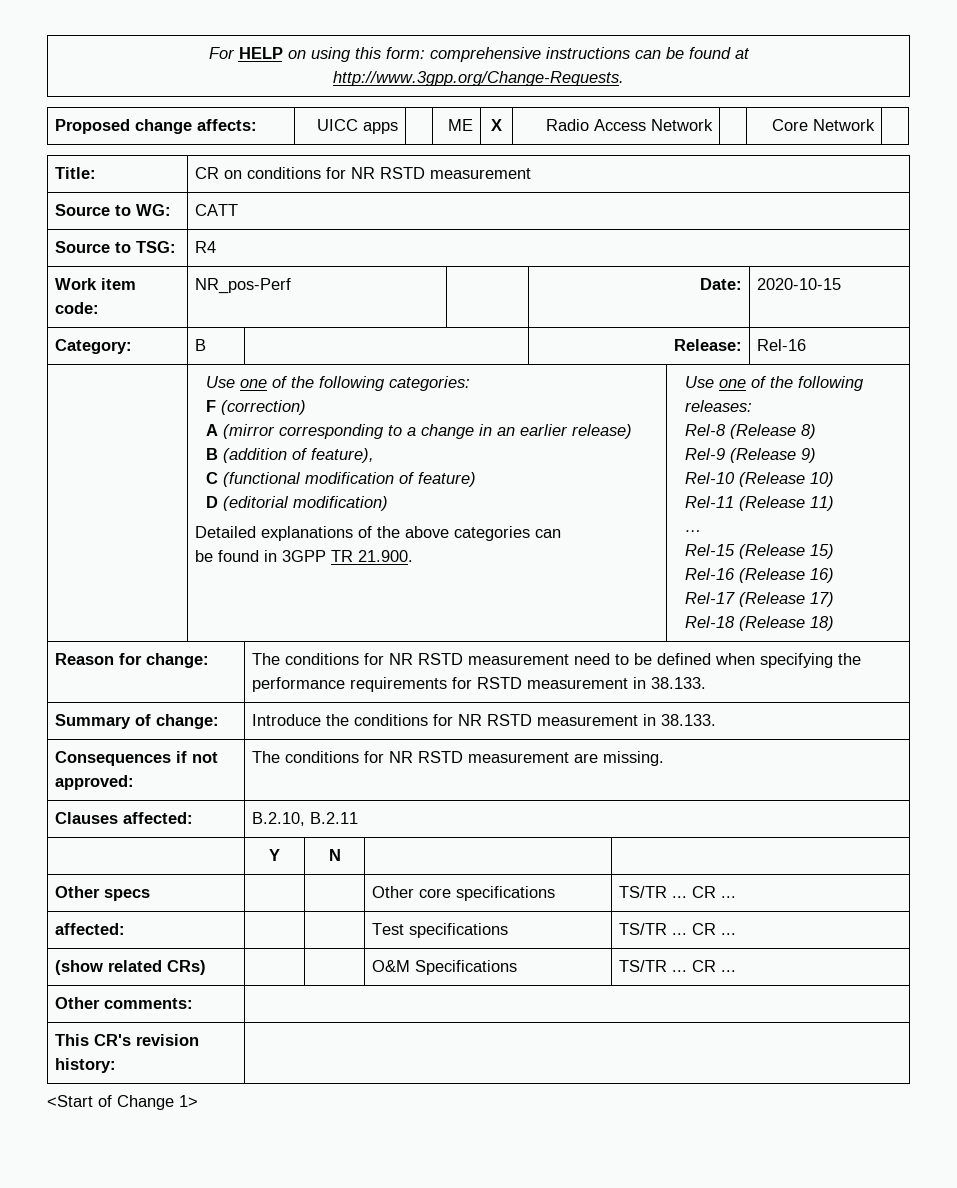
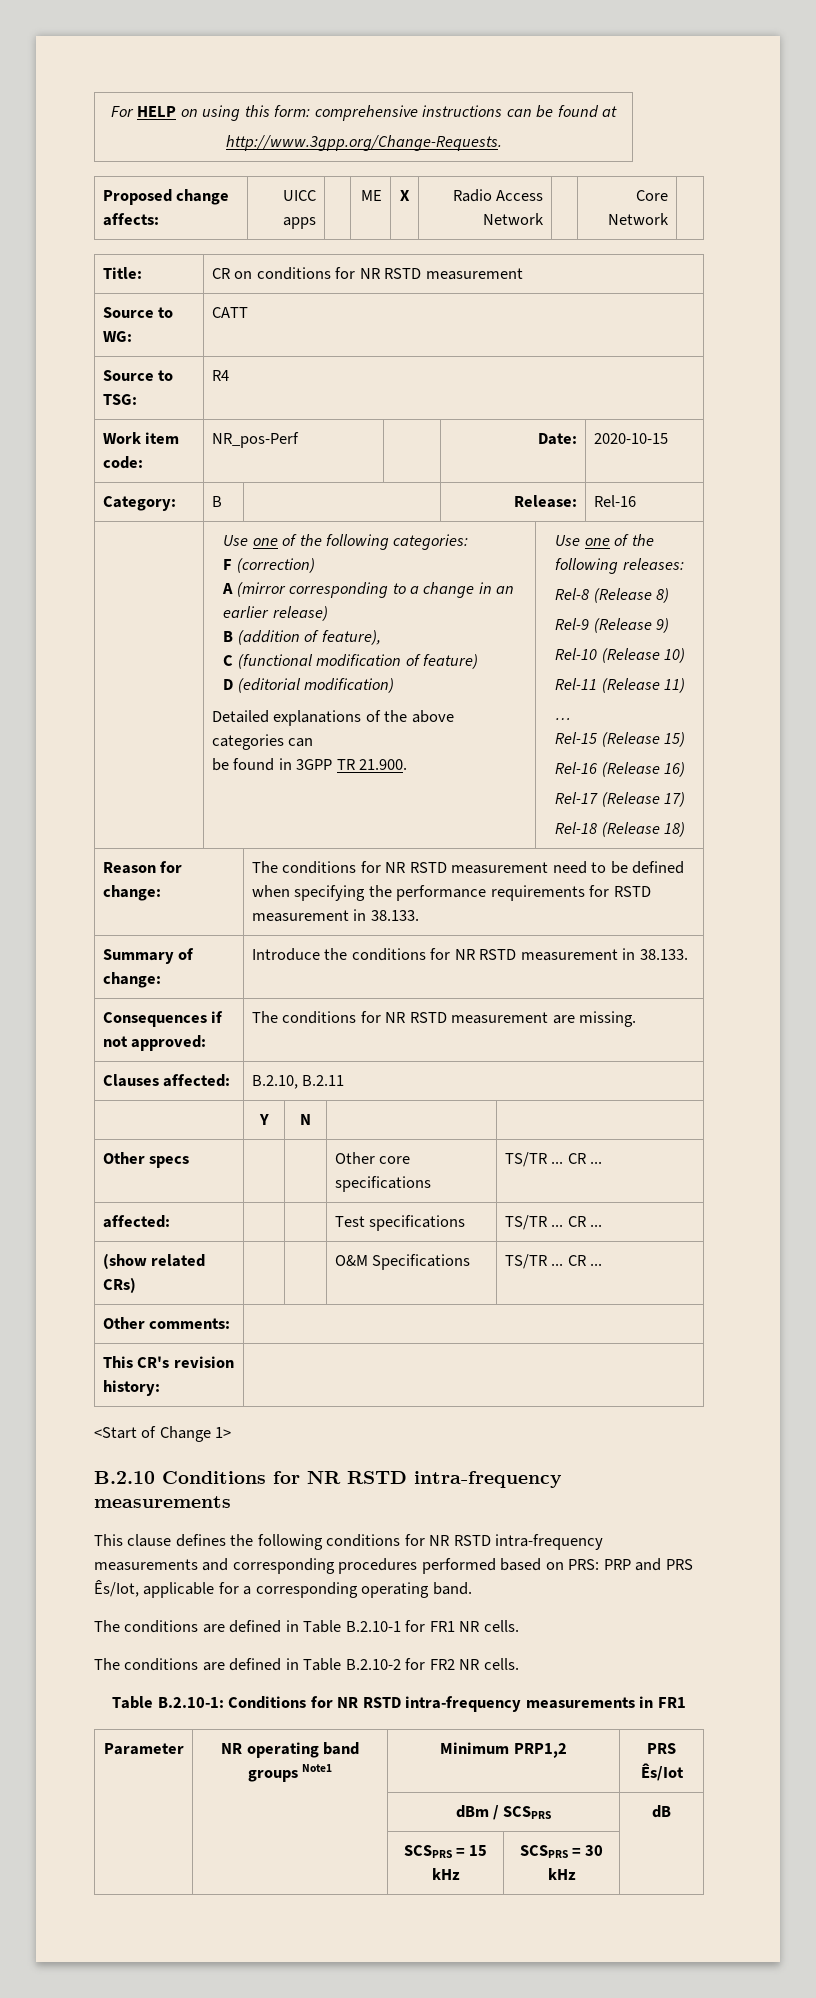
(198, 1101) none -> [94,1471,562,1488] [94,1496,231,1508] [94,1534,604,1550] [94,1558,693,1574] [94,1580,472,1598] [94,1620,519,1633] [94,1658,519,1671] [112,1696,686,1712] [103,1743,184,1755] [221,1742,359,1758] [247,1764,333,1782] [440,1742,567,1758] [647,1743,676,1754] [640,1763,684,1781] [455,1805,552,1820] [652,1805,671,1818] [403,1845,488,1858] [431,1868,460,1880] [519,1845,604,1858] [547,1868,576,1880] // B.2.10 Conditions for NR RSTD intra-frequency measurements // This clause defines the following conditions for NR RSTD intra-frequency measurements and corresponding procedures performed based on PRS: PRP and PRS Ês/Iot, applicable for a corresponding operating band. // The conditions are defined in Table B.2.10-1 for FR1 NR cells. // The conditions are defined in Table B.2.10-2 for FR2 NR cells. // Table B.2.10-1: Conditions for NR RSTD intra-frequency measurements in FR1 // Parameter | NR operating band groups Note1 | Minimum PRP1,2 | PRS Ês/Iot // | | dBm / SCSPRS | dB // | | SCSPRS = 15 kHz | SCSPRS = 30 kHz |

